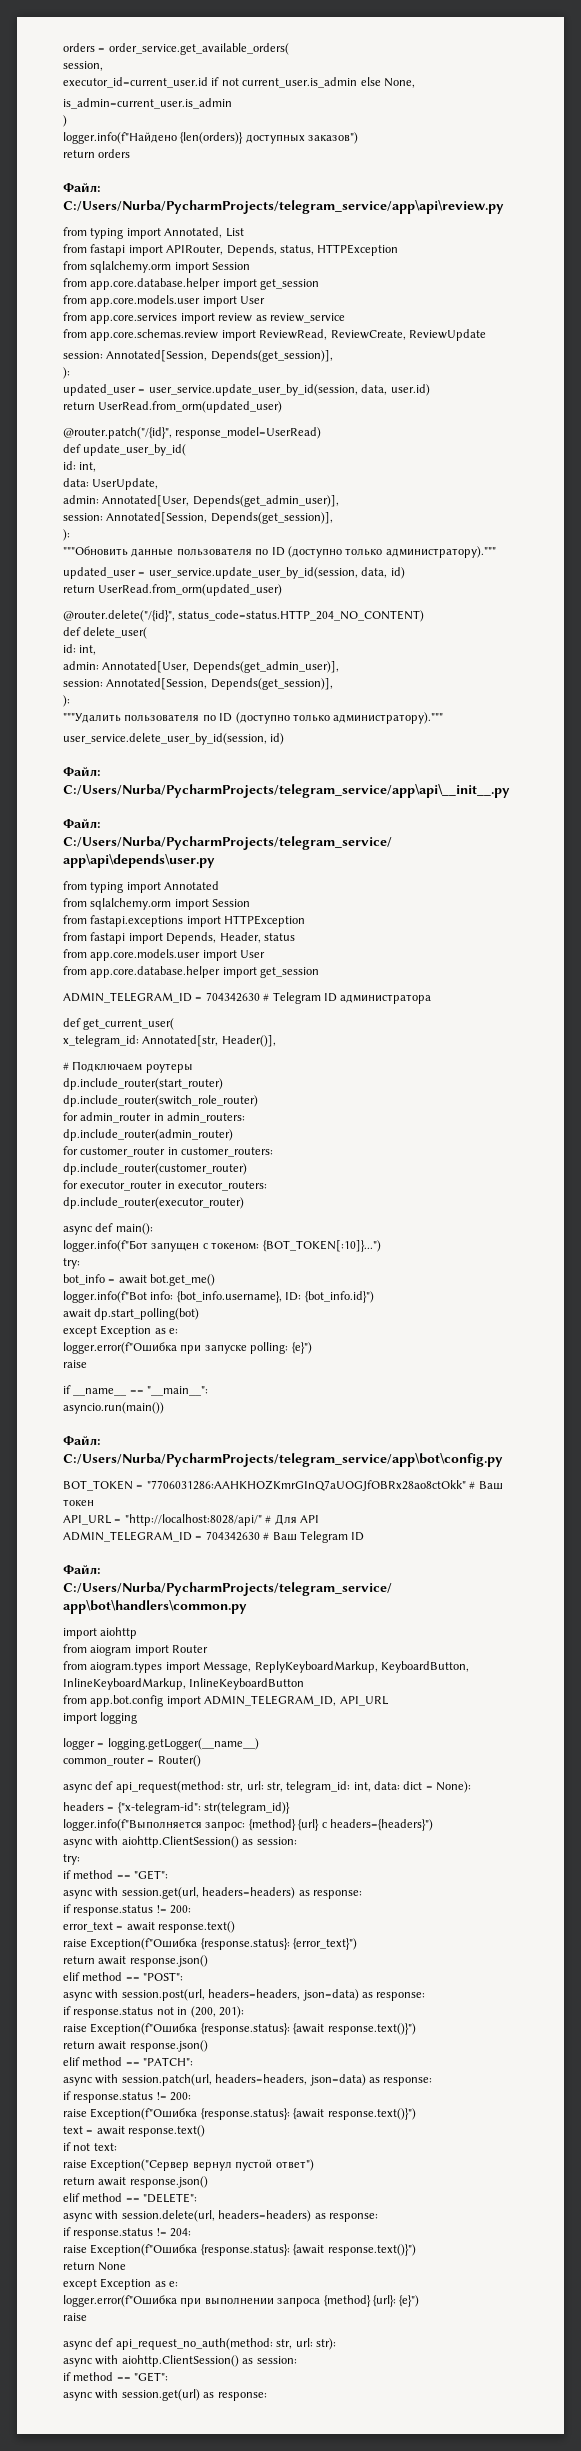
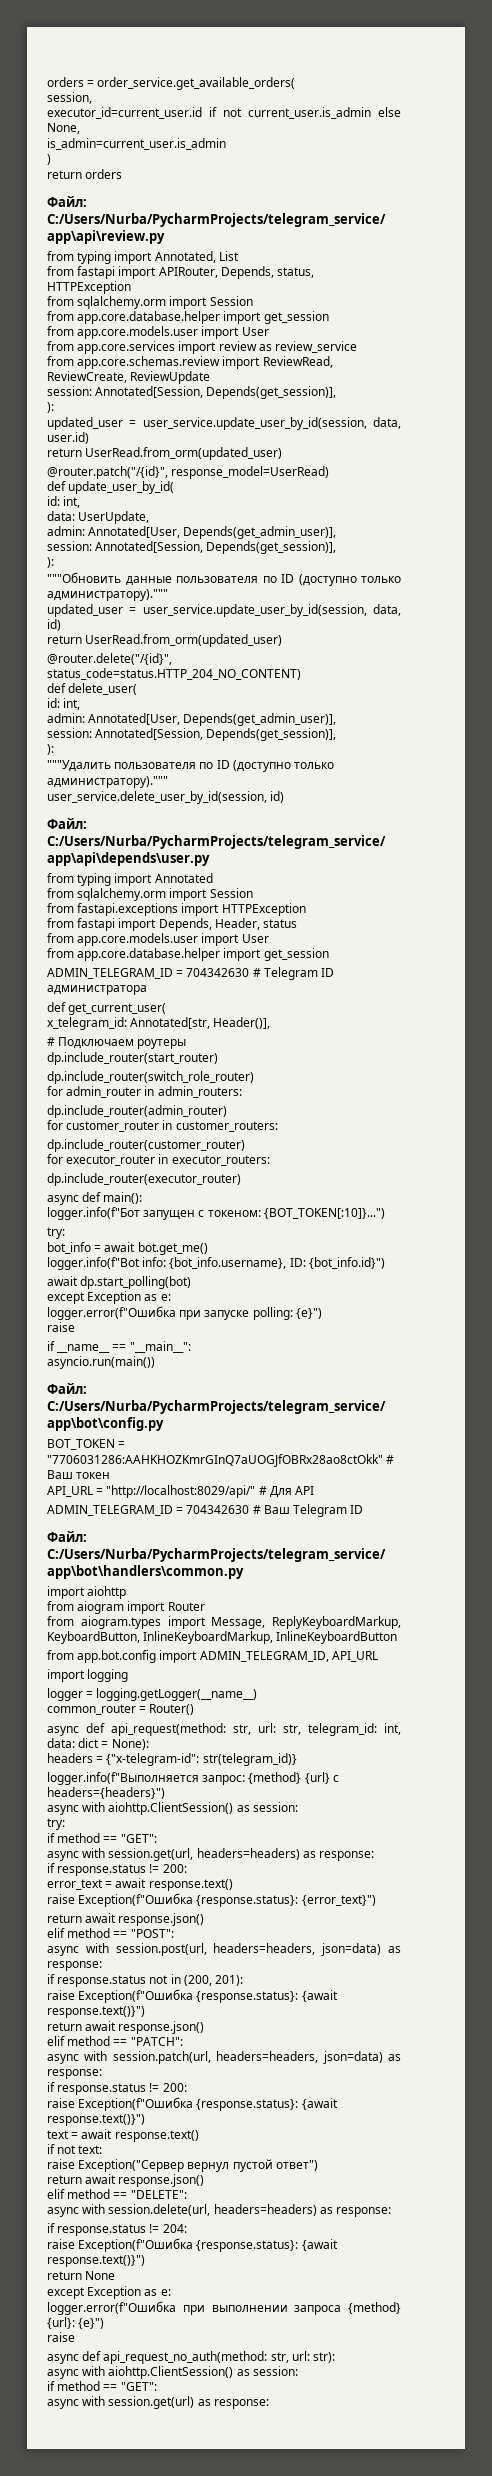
[63,132,359,144] // logger.info(f"Найдено {len(orders)} доступных заказов") -> (51, 159) none
[63,767,101,776] [63,784,510,798] // Файл: C:/Users/Nurba/PycharmProjects/telegram_service/app\api\__init__.py -> (285, 797) none
[124,1514,262,1526] "http://localhost:8028/api/" -> [106,1485,256,1498] "http://localhost:8029/api/"

